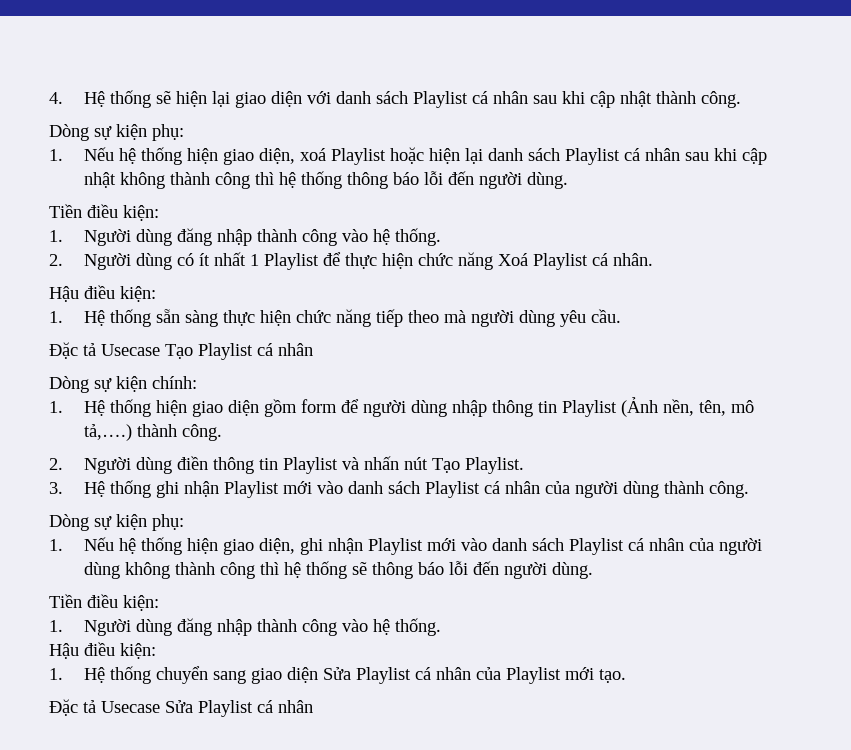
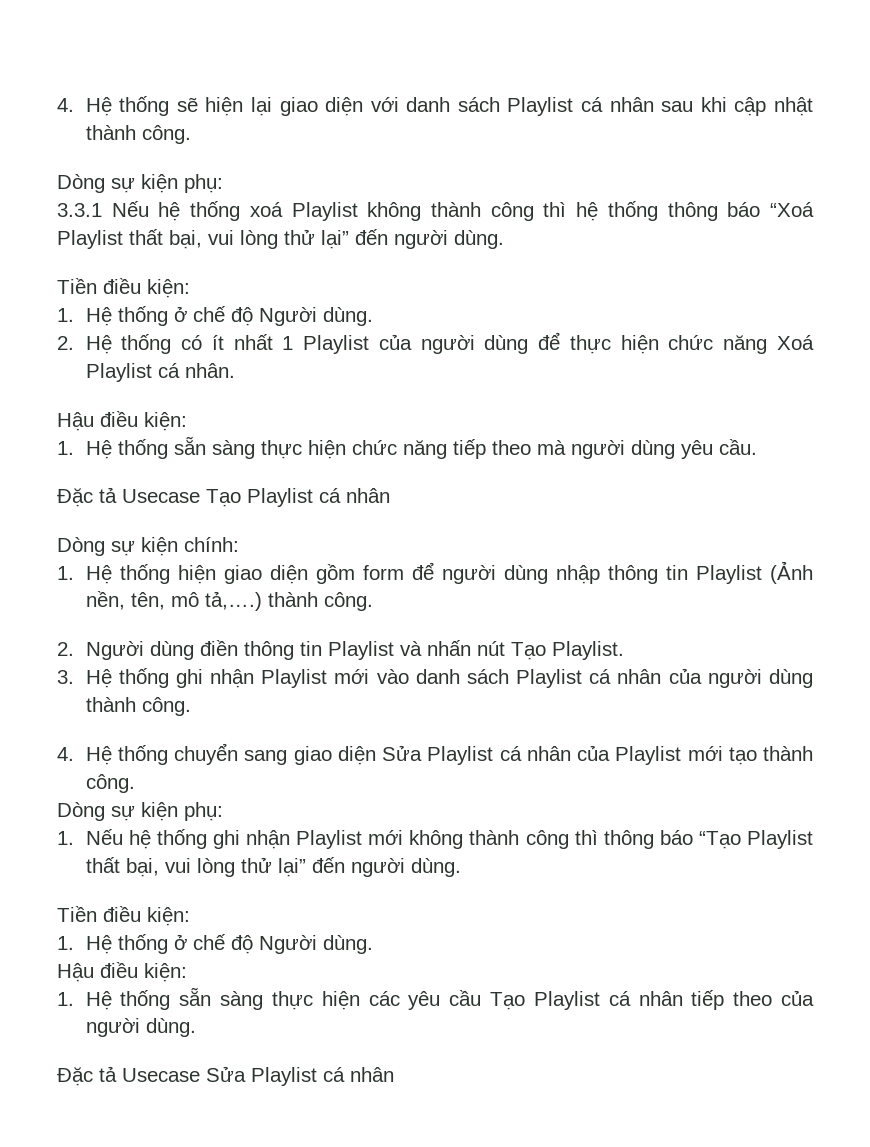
[49,147,768,165] [84,172,117,188] 1. Nếu hệ thống hiện giao diện, xoá Playlist hoặc hiện lại danh sách Playlist cá nhân sau khi cập nhật -> [57,201,358,221] 3.3.1 Nếu hệ thống xoá Playlist
[424,171,569,189] [49,204,159,221] [49,228,442,246] [49,253,173,270] lỗi đến người dùng. // Tiền điều kiện: // 1. Người dùng đăng nhập thành công vào hệ thống. // 2. Người dùng -> [769,202,814,217] [57,229,504,249] [57,278,190,298] [57,306,373,326] [57,334,172,354] “Xoá Playlist thất bại, vui lòng thử lại” đến người dùng. // Tiền điều kiện: // 1. Hệ thống ở chế độ Người dùng. // 2. Hệ thống
(320, 261) none -> [378,334,529,354] của người dùng
[49,514,184,531] [49,537,763,555] [84,561,594,579] [49,594,159,611] [49,618,442,636] [49,642,156,659] [49,668,63,680] Dòng sự kiện phụ: // 1. Nếu hệ thống hiện giao diện, ghi nhận Playlist mới vào danh sách Playlist cá nhân của người dùng không thành công thì hệ thống sẽ thông báo lỗi đến người dùng. // Tiền điều kiện: // 1. Người dùng đăng nhập thành công vào hệ thống. // Hậu điều kiện: // 1. -> [57,747,74,761] 4.
[599,669,627,683] tạo. -> [728,746,814,765] [85,774,135,793] [57,802,223,821] [57,829,814,849] [85,857,461,877] [57,906,190,926] [57,934,373,954] [57,962,187,982] [57,987,815,1010] [85,1018,196,1037] tạo thành công. // Dòng sự kiện phụ: // 1. Nếu hệ thống ghi nhận Playlist mới không thành công thì thông báo “Tạo Playlist thất bại, vui lòng thử lại” đến người dùng. // Tiền điều kiện: // 1. Hệ thống ở chế độ Người dùng. // Hậu điều kiện: // 1. Hệ thống sẵn sàng thực hiện các yêu cầu Tạo Playlist cá nhân tiếp theo của người dùng.

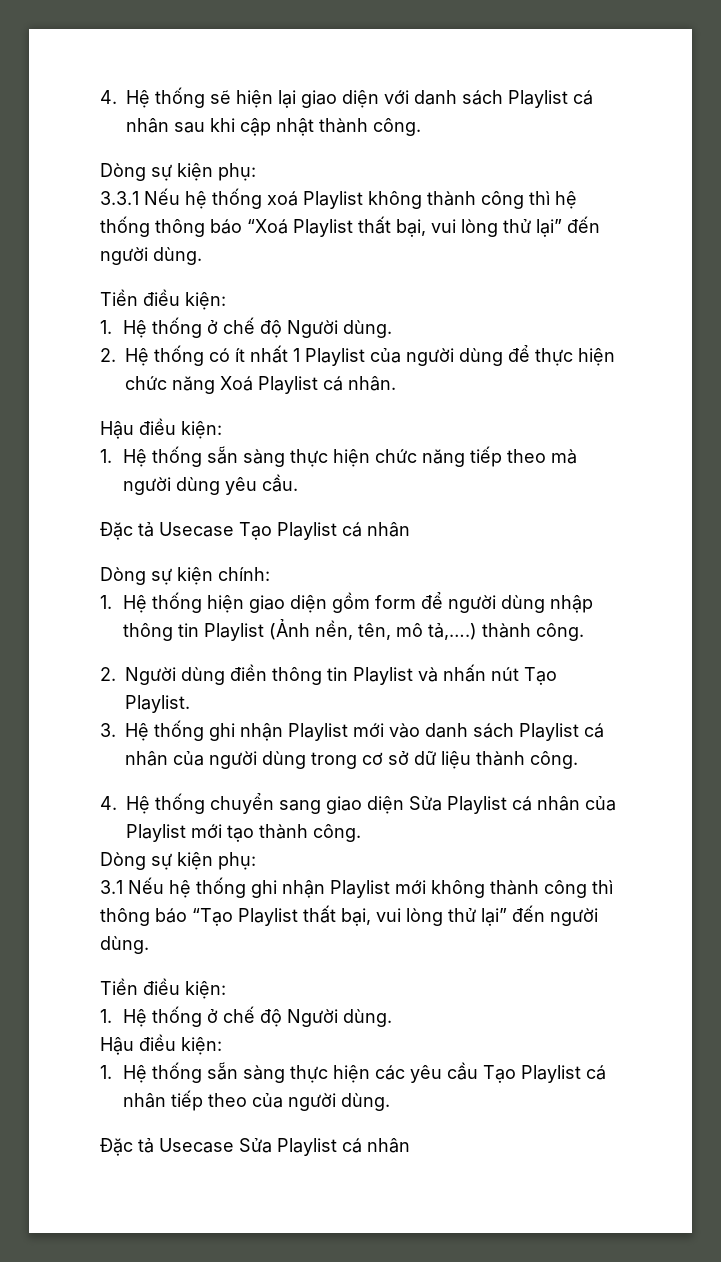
(814, 678) none -> [311,751,471,769] trong cơ sở dữ liệu
[57,831,74,845] 1. -> [100,880,123,894] 3.1

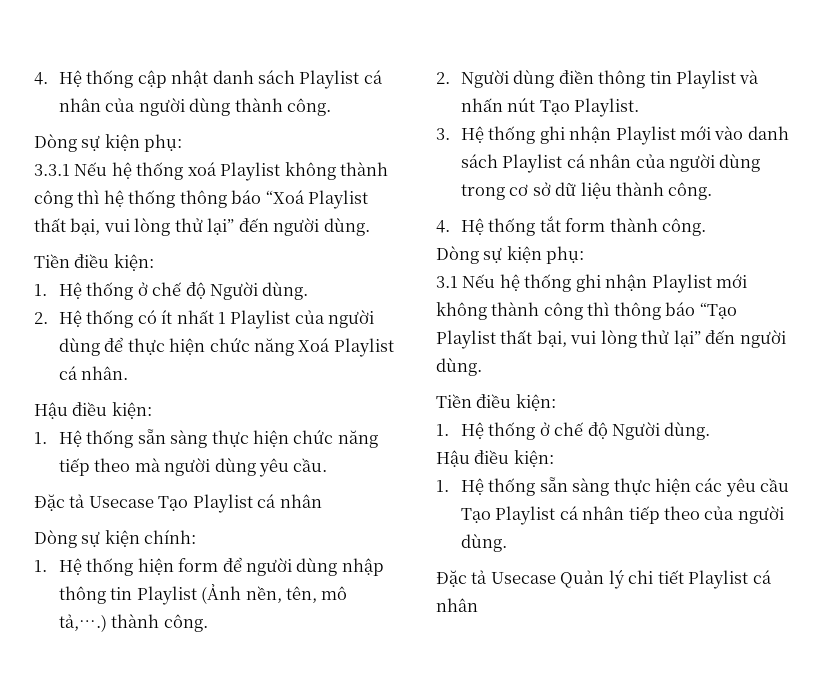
[100,87,593,108] [126,118,314,136] 4. Hệ thống sẽ hiện lại giao diện với danh sách Playlist cá nhân sau khi cập nhật -> [34,70,383,89] [58,98,231,116] 4. Hệ thống cập nhật danh sách Playlist cá nhân của người dùng
[249,592,371,613] giao diện gồm -> (174, 566) none
[210,793,616,814] [126,824,254,842] chuyển sang giao diện Sửa Playlist cá nhân của Playlist mới tạo -> [539,216,606,232] tắt form
[239,1138,272,1153] Sửa -> [560,570,684,589] Quản lý chi tiết

